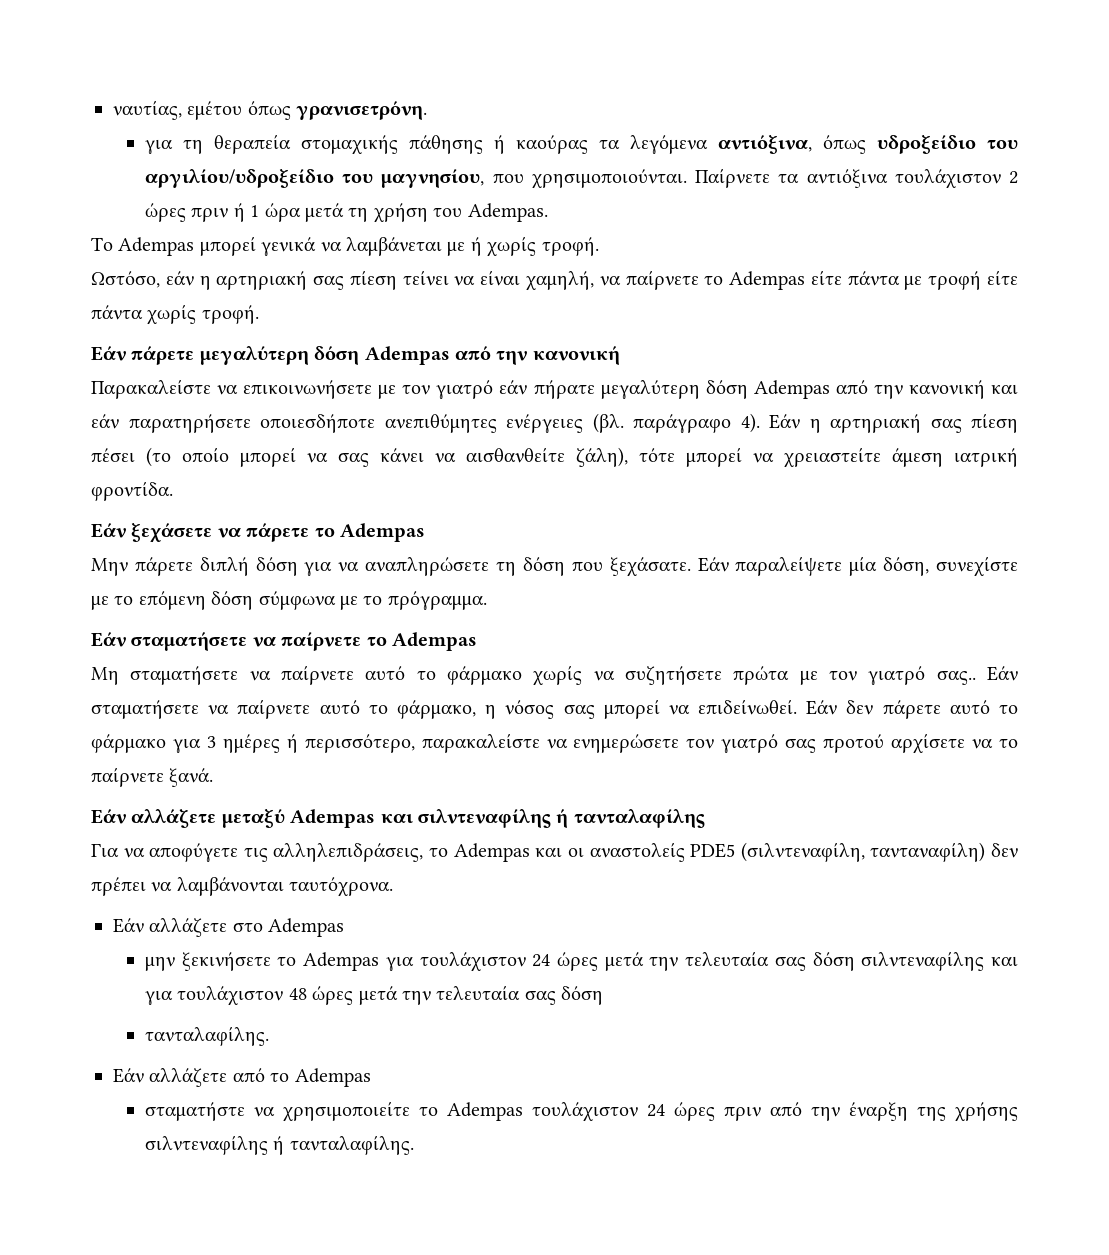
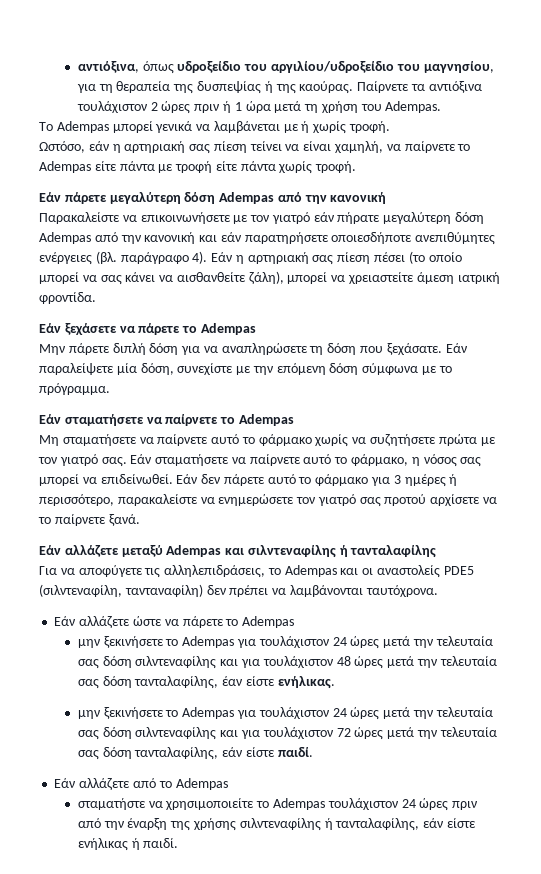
[113,100,428,120] [144,134,708,155] ναυτίας, εμέτου όπως γρανισετρόνη. // για τη θεραπεία στομαχικής πάθησης ή καούρας τα λεγόμενα -> (77, 67) none
[492,169,687,189] που χρησιμοποιούνται. -> [76,81,354,94] για τη θεραπεία της δυσπεψίας ή της καούρας.
[639,448,675,462] τότε -> (284, 277) none
[114,596,134,605] το -> [252,366,274,375] την
[936,671,976,685] σας.. -> [101,457,127,467] σας.
[232,923,263,932] στο -> [132,616,239,628] ώστε να πάρετε το
[144,1026,269,1046] // τανταλαφίλης. -> [134,676,335,689] [77,707,493,720] [77,727,497,740] [77,747,313,760] τανταλαφίλης, έαν είστε ενήλικας. // μην ξεκινήσετε το Adempas για τουλάχιστον 24 ώρες μετά την τελευταία σας δόση σιλντεναφίλης και για τουλάχιστον 72 ώρες μετά την τελευταία σας δόση τανταλαφίλης, εάν είστε παιδί.
[289,1135,414,1155] τανταλαφίλης. -> [335,818,476,831] [77,838,179,851] τανταλαφίλης, εάν είστε ενήλικας ή παιδί.

